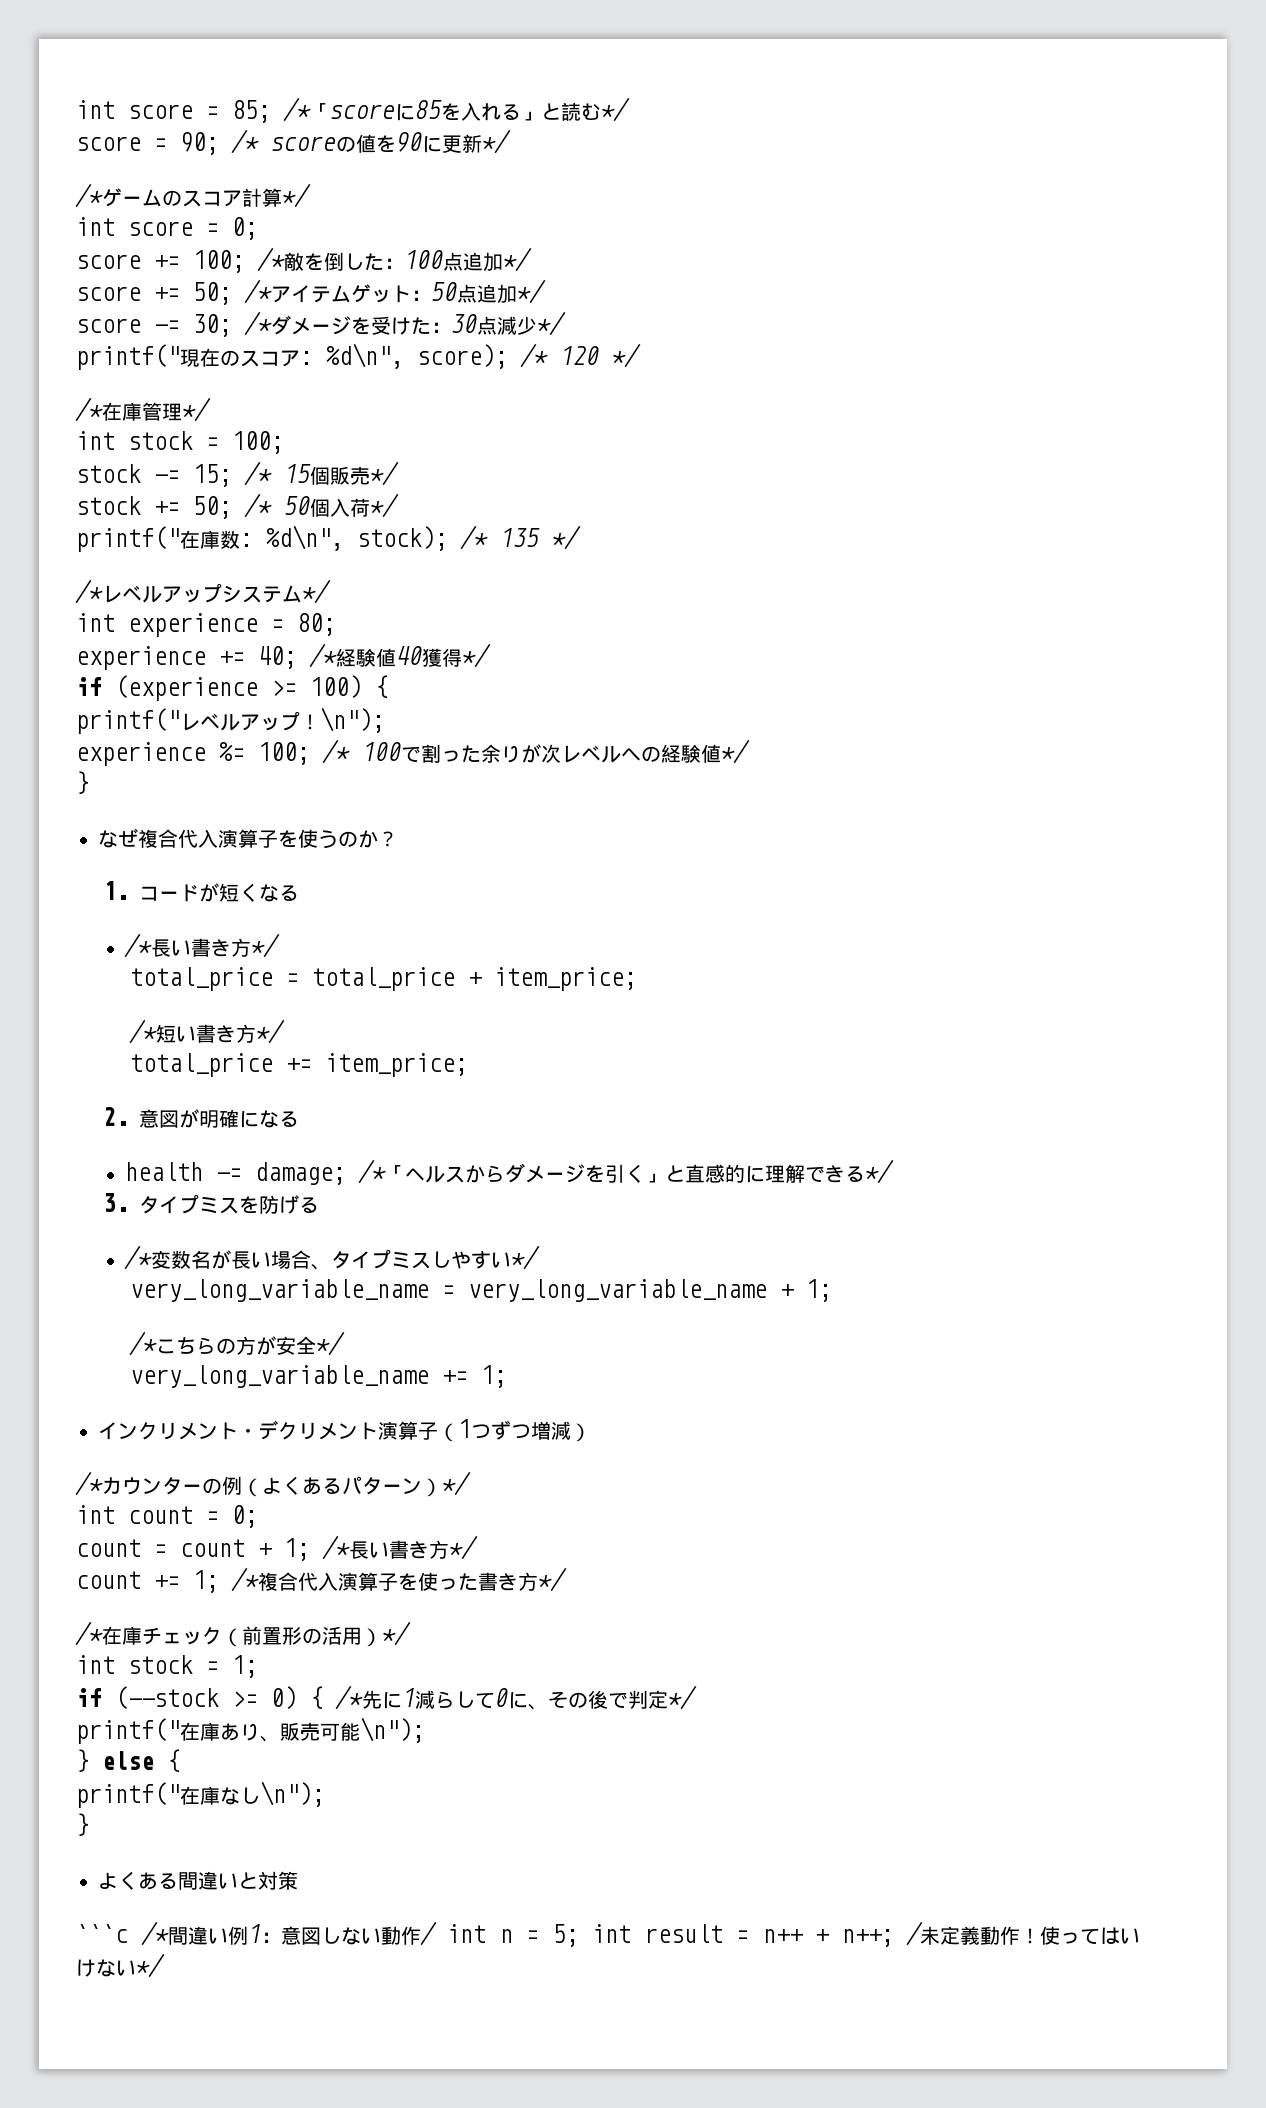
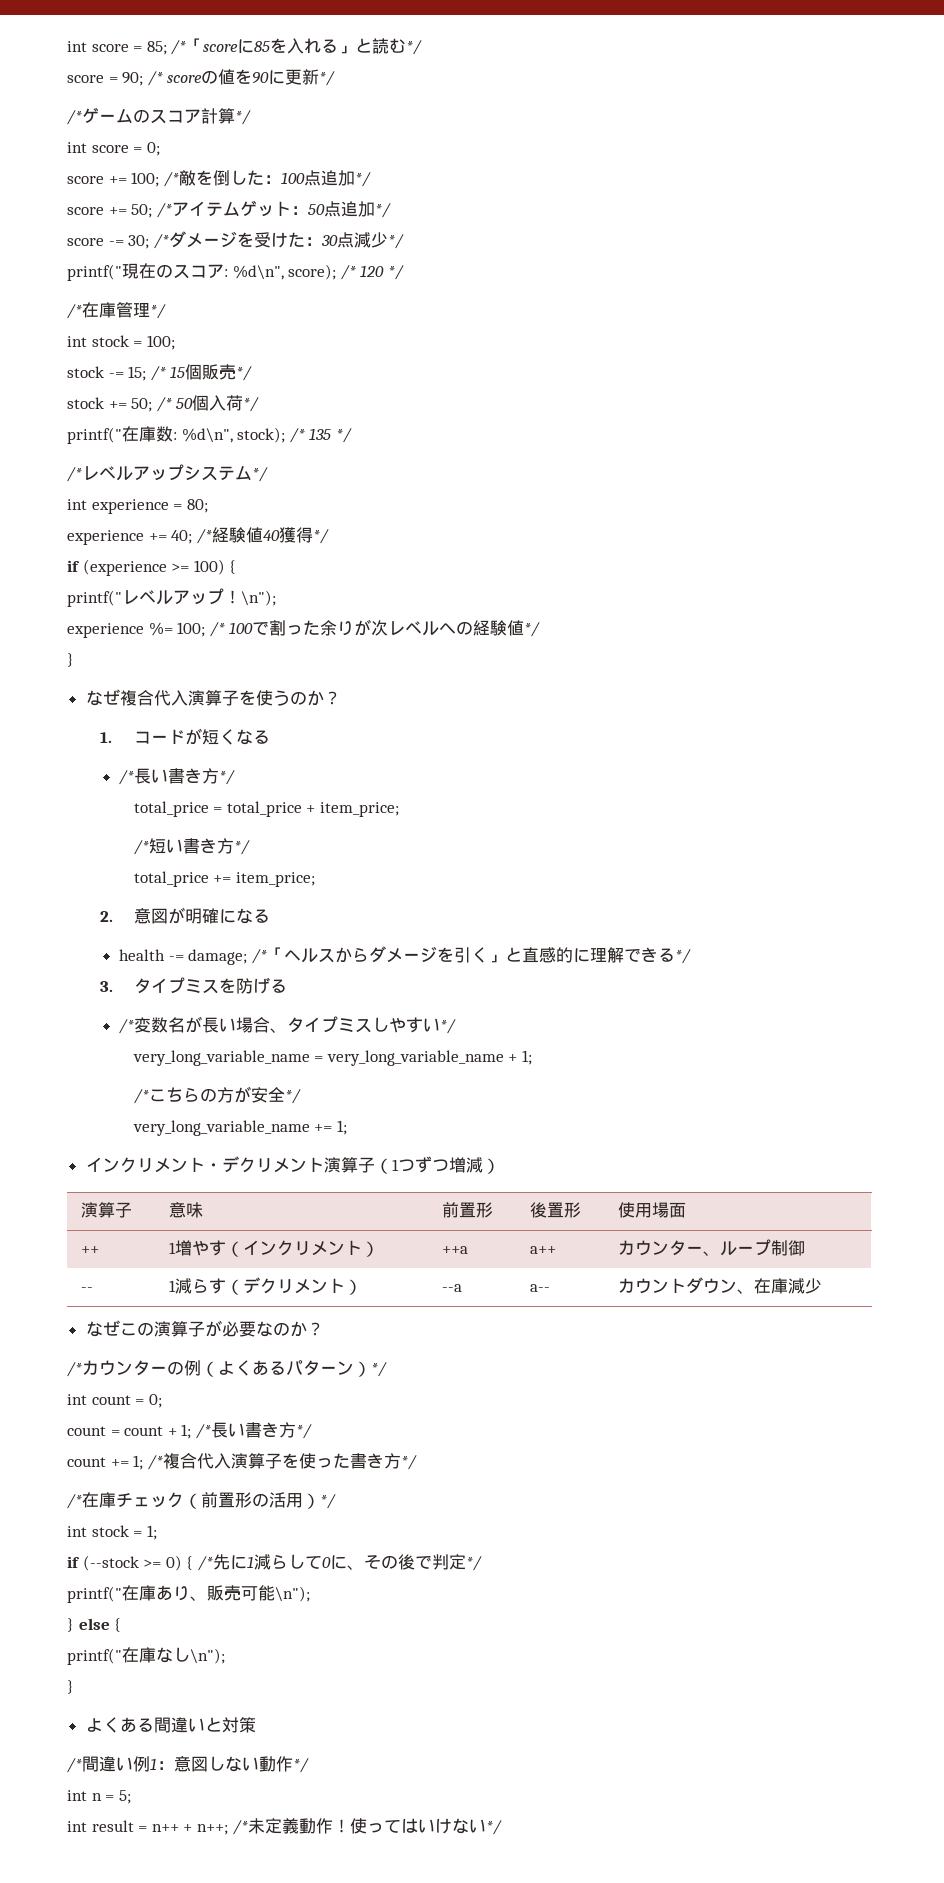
(591, 1432) none -> [80,1202,132,1218] [168,1202,203,1218] [441,1202,493,1218] [529,1202,581,1218] [617,1202,686,1218] [80,1246,99,1254] [168,1240,379,1257] [441,1246,468,1254] [529,1246,556,1254] [617,1239,805,1256] [80,1287,93,1292] [168,1277,362,1295] [441,1284,462,1292] [529,1284,550,1292] [617,1277,822,1294] [85,1320,324,1337] // 演算子 | 意味 | 前置形 | 後置形 | 使用場面 // ++ | 1増やす（インクリメント） | ++a | a++ | カウンター、ループ制御 // -- | 1減らす（デクリメント） | --a | a-- | カウントダウン、在庫減少 // なぜこの演算子が必要なのか？
[76,1924,128,1943] ```c -> (256, 1725) none
[419,1921,437,1946] / -> [293,1758,309,1773] */ //
(579, 1935) none -> (131, 1797) //
[906,1921,923,1946] / -> [232,1820,248,1835] /*

